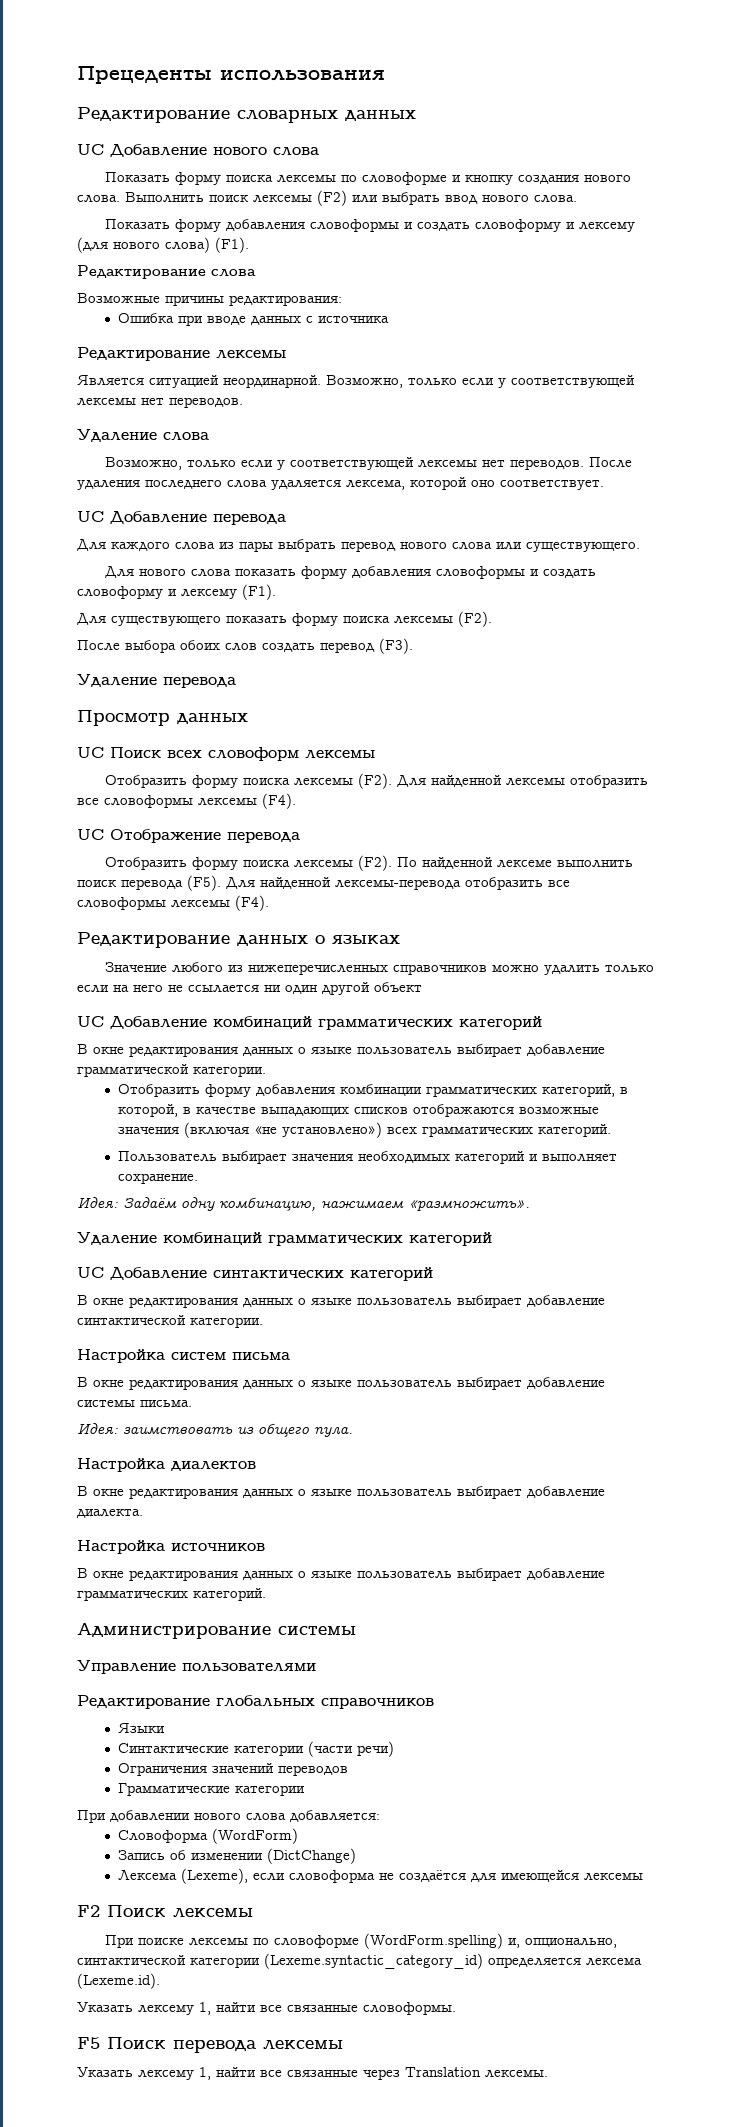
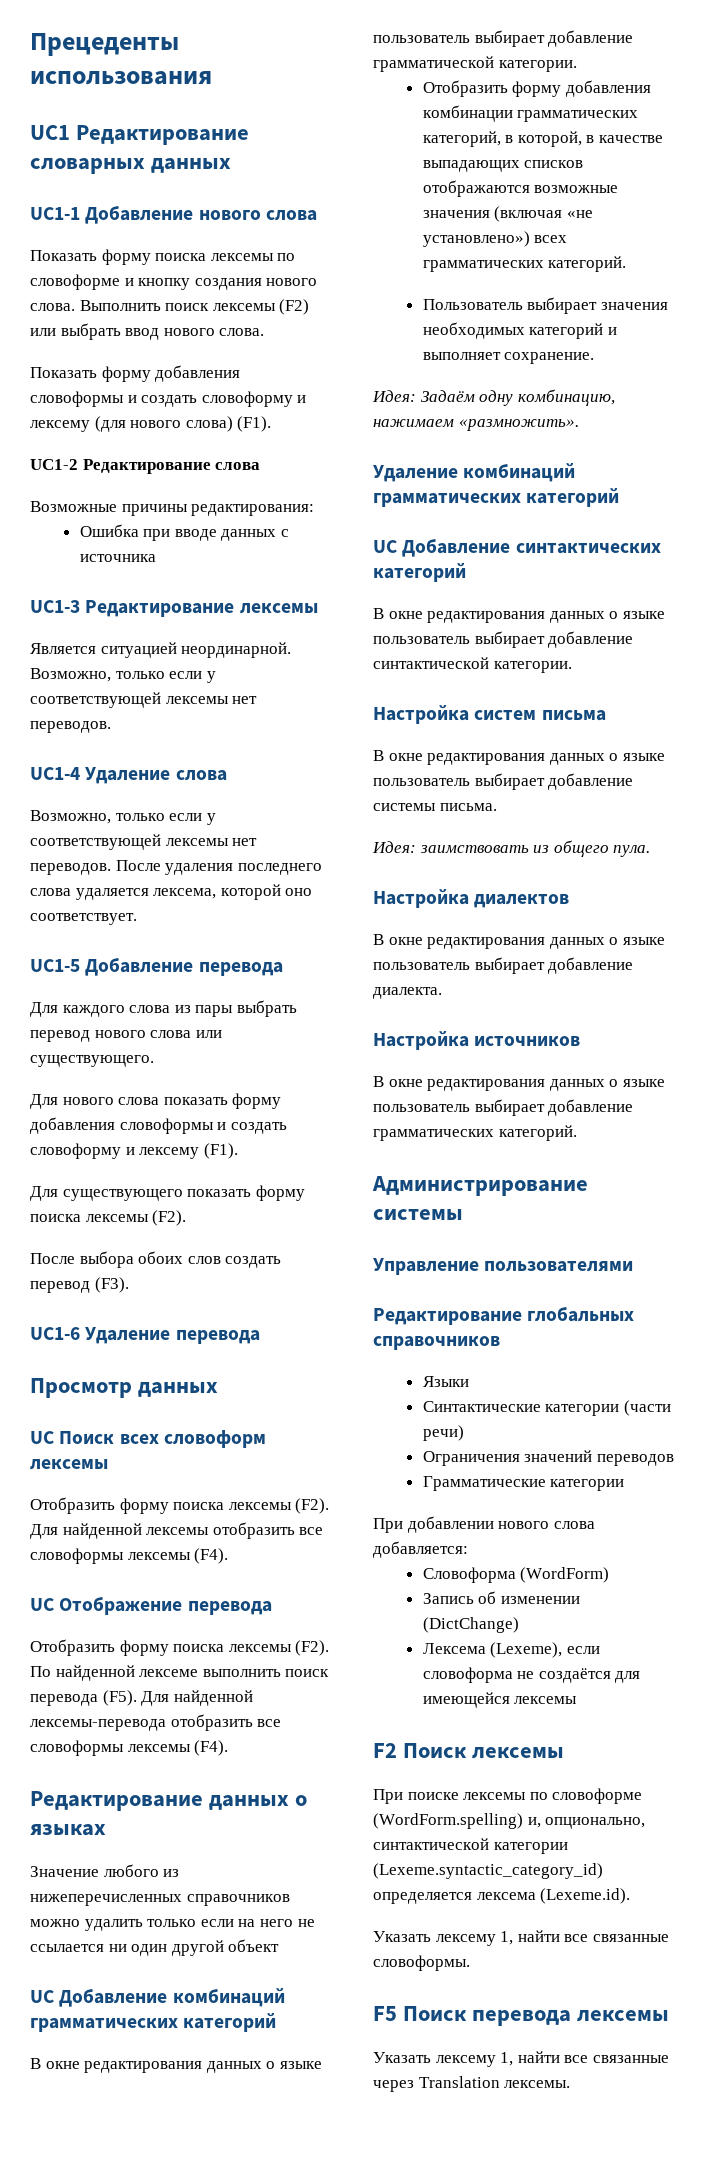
(385, 75) none -> [30,125,70,140] UC1
[77,144,104,155] UC -> [30,207,80,220] UC1-1
(249, 245) none -> [30,459,78,470] UC1-2
(389, 319) none -> [30,600,80,613] UC1-3
(243, 402) none -> [30,767,80,780] UC1-4
[77,511,104,522] UC -> [30,959,80,972] UC1-5
(413, 646) none -> [30,1327,80,1340] UC1-6

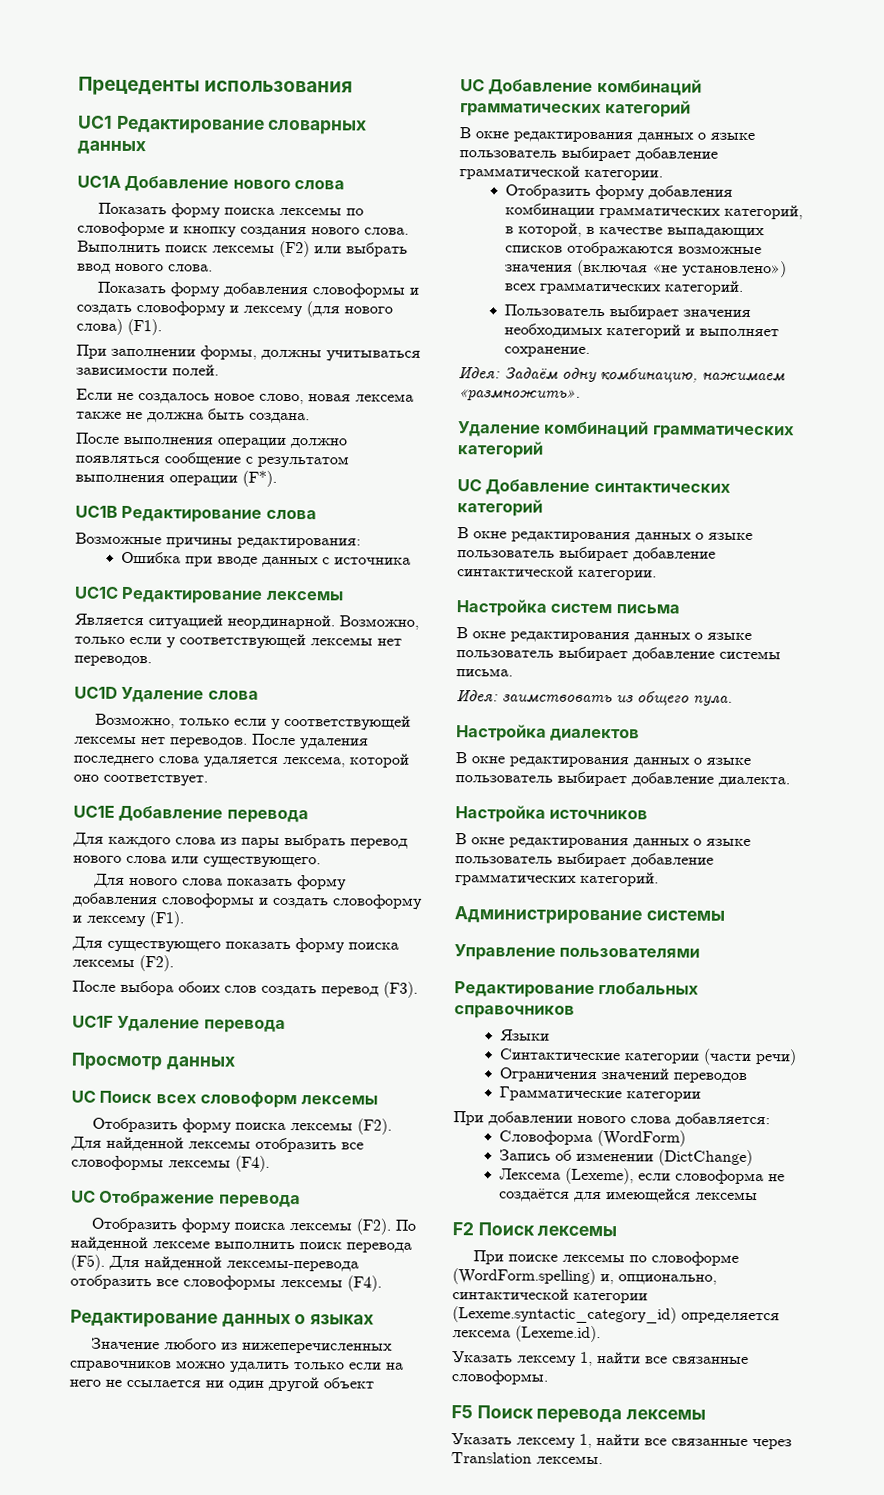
[30,207,80,220] UC1-1 -> [77,175,121,188] UC1A
[30,459,78,470] UC1-2 -> [76,344,421,362] [76,364,219,376] [76,388,414,405] [76,408,310,424] [75,432,347,449] [75,452,349,469] [75,470,277,487] [75,505,118,518] При заполнении формы, должны учитываться зависимости полей. // Если не создалось новое слово, новая лексема также не должна быть создана. // После выполнения операции должно появляться сообщение с результатом выполнения операции (F*). // UC1B
[30,600,80,613] UC1-3 -> [74,586,119,599] UC1C
[30,767,80,780] UC1-4 -> [74,686,118,699] UC1D
[30,959,80,972] UC1-5 -> [73,805,115,818] UC1E
[30,1327,80,1340] UC1-6 -> [72,1015,114,1028] UC1F

